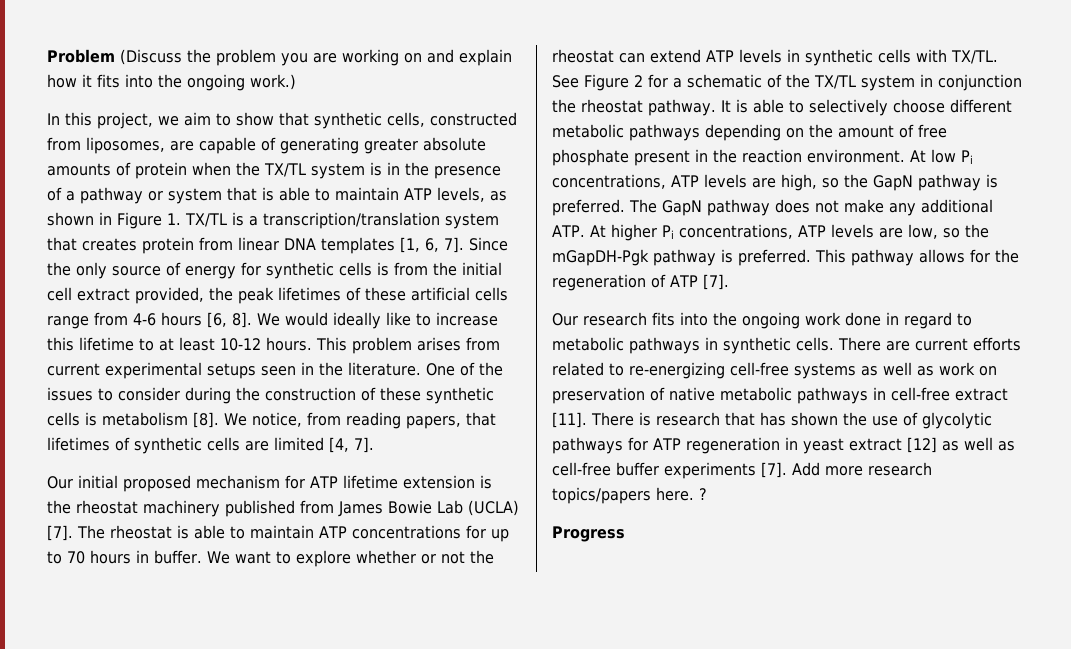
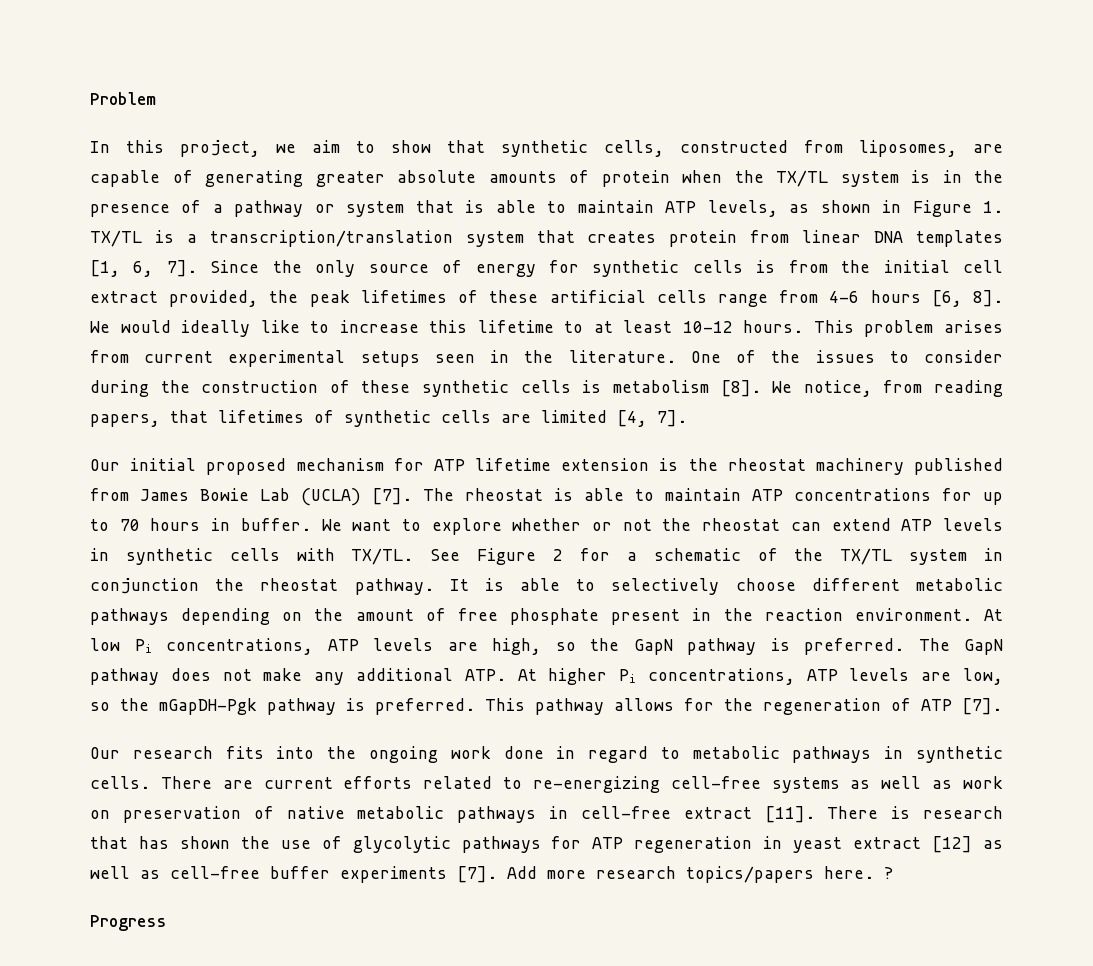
[120,49,512,66] [47,74,296,91] (Discuss the problem you are working on and explain how it fits into the ongoing work.) -> (156, 98) none

